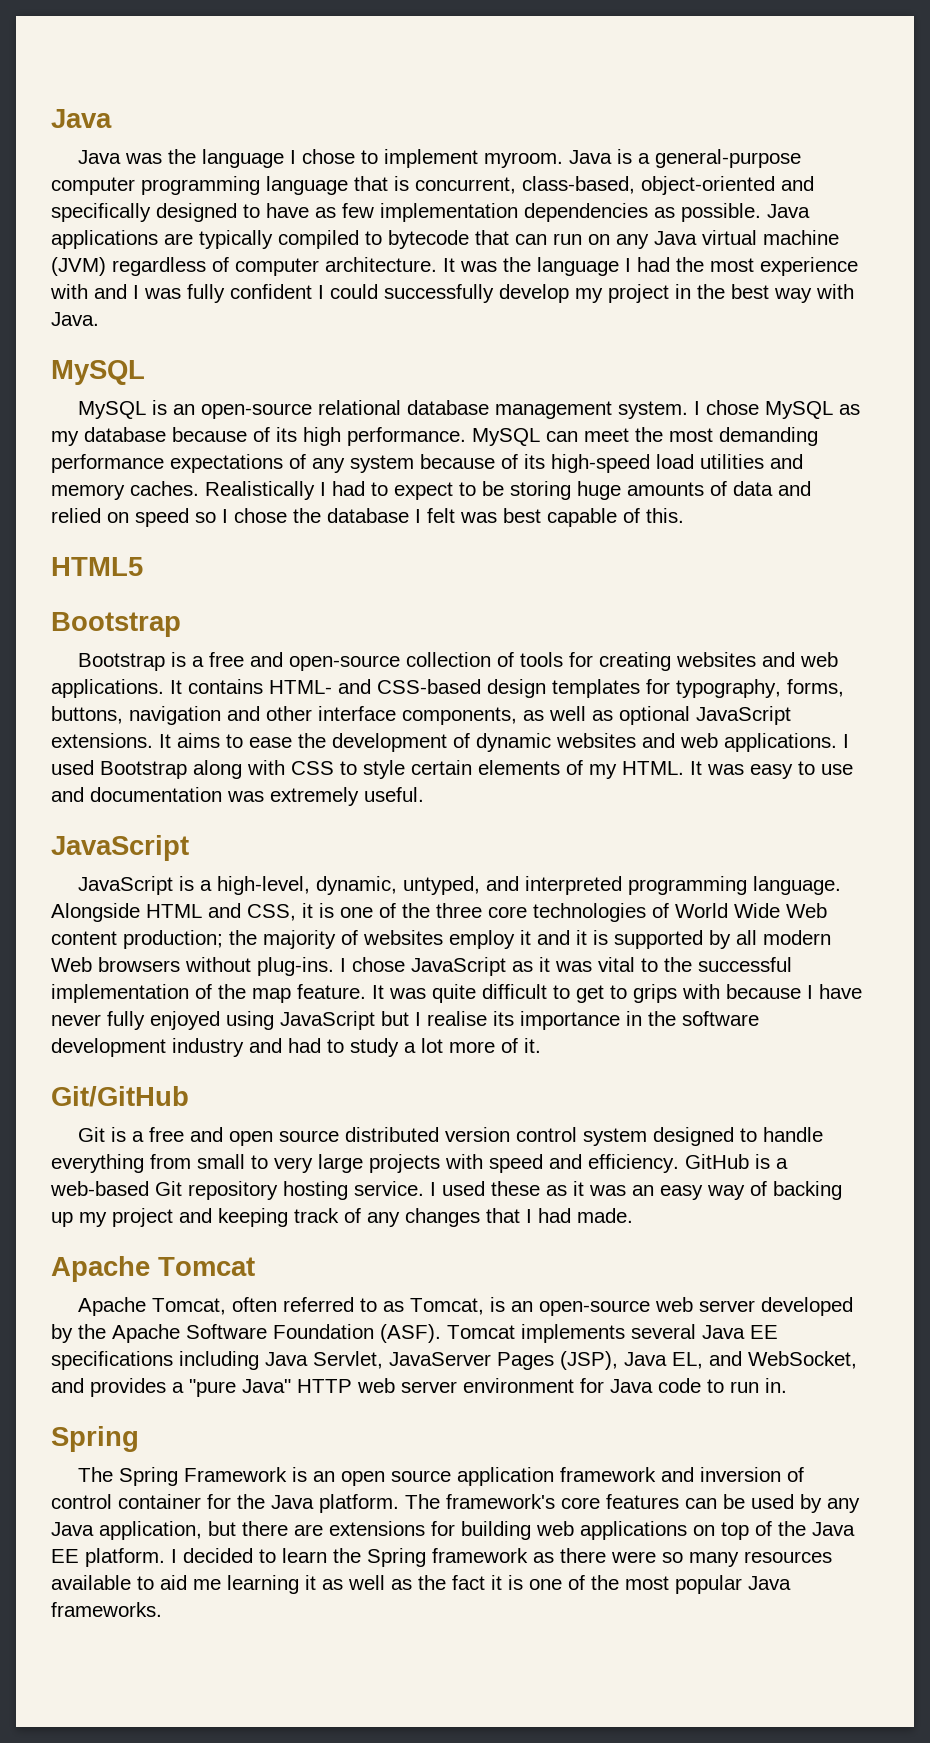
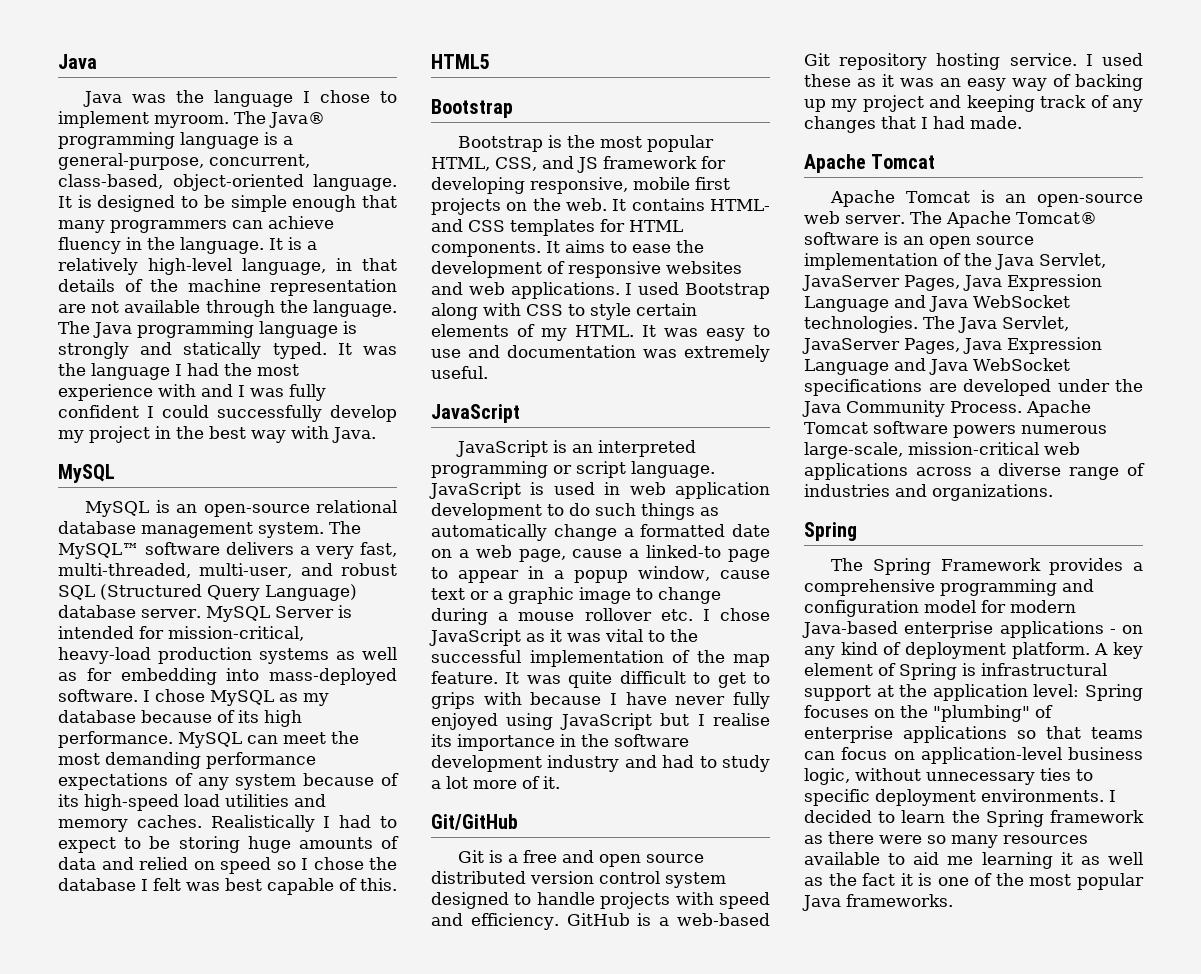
[569,149,802,168] [51,176,814,195] [51,203,810,222] [51,230,839,249] [51,257,437,276] Java is a general-purpose computer programming language that is concurrent, class-based, object-oriented and specifically designed to have as few implementation dependencies as possible. Java applications are typically compiled to bytecode that can run on any Java virtual machine (JVM) regardless of computer architecture. -> [234,111,325,128] [58,132,293,149] [58,153,310,170] [58,174,397,191] [58,195,398,212] [58,216,334,233] [58,237,317,254] [58,258,397,275] [58,279,397,296] [58,300,397,317] [58,321,357,338] [58,342,327,359] The Java® programming language is a general-purpose, concurrent, class-based, object-oriented language. It is designed to be simple enough that many programmers can achieve fluency in the language. It is a relatively high-level language, in that details of the machine representation are not available through the language. The Java programming language is strongly and statically typed.
(689, 410) none -> [329,521,361,534] [58,542,397,559] [58,563,397,578] [58,584,357,601] [58,605,352,622] [58,626,304,641] [58,647,397,664] [58,668,397,685] [58,689,138,702] The MySQL™ software delivers a very fast, multi-threaded, multi-user, and robust SQL (Structured Query Language) database server. MySQL Server is intended for mission-critical, heavy-load production systems as well as for embedding into mass-deployed software.
[192,652,839,671] [51,679,844,698] [51,706,791,725] [51,733,153,748] a free and open-source collection of tools for creating websites and web applications. It contains HTML- and CSS-based design templates for typography, forms, buttons, navigation and other interface components, as well as optional JavaScript extensions. -> [567,135,715,152] [431,156,726,173] [431,177,730,194] [431,198,770,215] [431,219,683,236] [431,241,541,257] the most popular HTML, CSS, and JS framework for developing responsive, mobile first projects on the web. It contains HTML- and CSS templates for HTML components.
[476,733,551,752] dynamic -> [568,261,661,278] responsive
[200,876,842,895] [51,903,827,922] [51,930,831,949] [51,957,334,976] a high-level, dynamic, untyped, and interpreted programming language. Alongside HTML and CSS, it is one of the three core technologies of World Wide Web content production; the majority of websites employ it and it is supported by all modern Web browsers without plug-ins. -> [572,440,697,457] [431,461,715,478] [429,482,770,499] [431,503,719,520] [431,524,770,541] [431,545,770,562] [431,566,770,583] [431,587,721,604] [431,608,693,625] an interpreted programming or script language. JavaScript is used in web application development to do such things as automatically change a formatted date on a web page, cause a linked-to page to appear in a popup window, cause text or a graphic image to change during a mouse rollover etc.
[51,1154,363,1173] everything from small to very large -> (595, 898) none
[152,1297,854,1316] [51,1324,778,1343] [51,1351,857,1370] [51,1378,787,1397] [51,1426,139,1452] [78,1467,805,1486] [51,1494,860,1513] [51,1521,855,1540] [51,1548,165,1567] Tomcat, often referred to as Tomcat, is an open-source web server developed by the Apache Software Foundation (ASF). Tomcat implements several Java EE specifications including Java Servlet, JavaServer Pages (JSP), Java EL, and WebSocket, and provides a "pure Java" HTTP web server environment for Java code to run in. // Spring // The Spring Framework is an open source application framework and inversion of control container for the Java platform. The framework's core features can be used by any Java application, but there are extensions for building web applications on top of the Java EE platform. -> [905,190,1143,207] [804,211,1097,228] [804,232,1034,249] [804,253,1106,270] [802,274,1102,291] [804,295,1070,312] [804,316,1069,333] [802,337,1102,354] [804,358,1070,375] [804,379,1143,396] [802,400,1091,417] [804,421,1107,438] [804,442,1080,459] [804,463,1145,480] [804,484,1053,501] [804,522,857,541] [831,558,1143,575] [804,579,1094,596] [804,600,1076,617] [802,621,1143,638] [804,642,1143,659] [804,663,1107,680] [804,684,1143,701] [804,705,1053,722] [804,726,1143,743] [804,747,1143,764] [804,768,1093,785] [804,789,1104,806] Tomcat is an open-source web server. The Apache Tomcat® software is an open source implementation of the Java Servlet, JavaServer Pages, Java Expression Language and Java WebSocket technologies. The Java Servlet, JavaServer Pages, Java Expression Language and Java WebSocket specifications are developed under the Java Community Process. Apache Tomcat software powers numerous large-scale, mission-critical web applications across a diverse range of industries and organizations. // Spring // The Spring Framework provides a comprehensive programming and configuration model for modern Java-based enterprise applications - on any kind of deployment platform. A key element of Spring is infrastructural support at the application level: Spring focuses on the "plumbing" of enterprise applications so that teams can focus on application-level business logic, without unnecessary ties to specific deployment environments.

